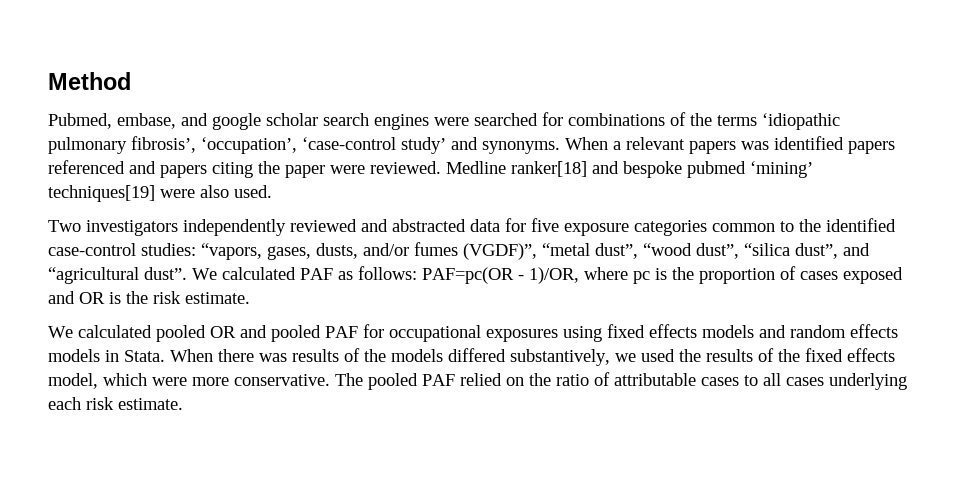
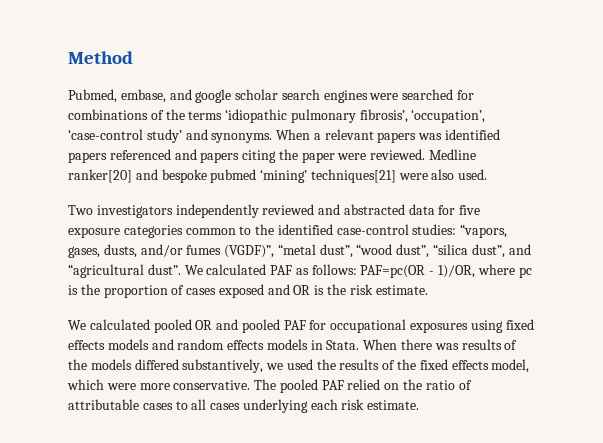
[511,161,587,177] ranker[18] -> [68,169,132,183] ranker[20]
[48,185,155,202] techniques[19] -> [310,169,396,183] techniques[21]

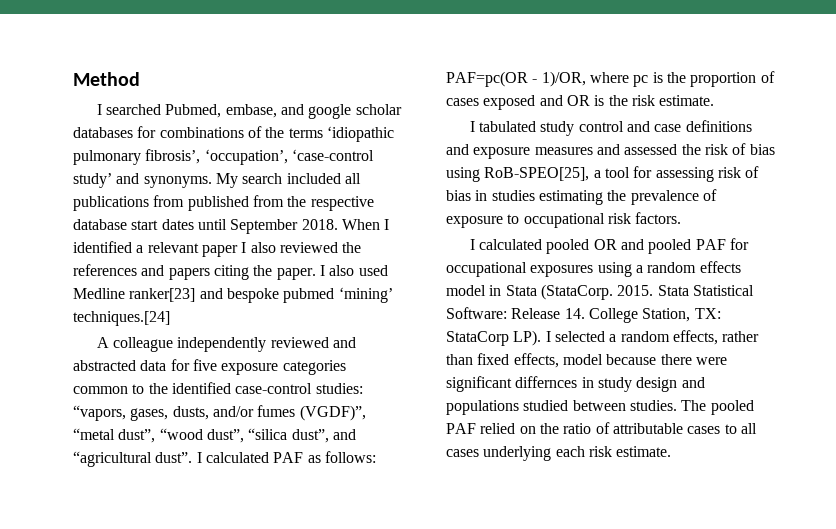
(133, 57) none -> [96,104,162,115] I searched
[281,89,454,103] search engines were searched -> [73,127,133,138] databases
[276,129,501,143] [68,149,477,163] [68,169,488,183] [68,205,173,218] When a relevant papers was identified papers referenced and papers citing the paper were reviewed. Medline ranker[20] and bespoke pubmed ‘mining’ techniques[21] were also used. // Two investigators -> [215,173,361,188] [73,195,374,211] [73,219,390,234] [73,241,362,257] [73,264,388,280] [73,287,393,303] [73,311,170,326] [96,337,174,352] My search included all publications from published from the respective database start dates until September 2018. When I identified a relevant paper I also reviewed the references and papers citing the paper. I also used Medline ranker[23] and bespoke pubmed ‘mining’ techniques.[24] // A colleague
[184,265,203,275] We -> [196,452,202,463] I
[68,320,86,330] We -> [469,120,752,136] [446,143,775,159] [446,166,760,182] [446,189,717,205] [446,212,682,228] [469,239,475,250] I tabulated study control and case definitions and exposure measures and assessed the risk of bias using RoB-SPEO[25], a tool for assessing risk of bias in studies estimating the prevalence of exposure to occupational risk factors. // I
[505,319,534,330] [68,339,518,350] [68,359,530,373] [67,379,251,390] fixed effects models and random effects models in Stata. When there was results of the models differed substantively, we used the results of the fixed effects model, which were more conservative. -> [635,261,741,273] [446,284,754,300] [446,307,721,323] [446,330,760,346] [446,353,727,368] [446,376,705,392] [446,400,677,415] a random effects model in Stata (StataCorp. 2015. Stata Statistical Software: Release 14. College Station, TX: StataCorp LP). I selected a random effects, rather than fixed effects, model because there were significant differnces in study design and populations studied between studies.

